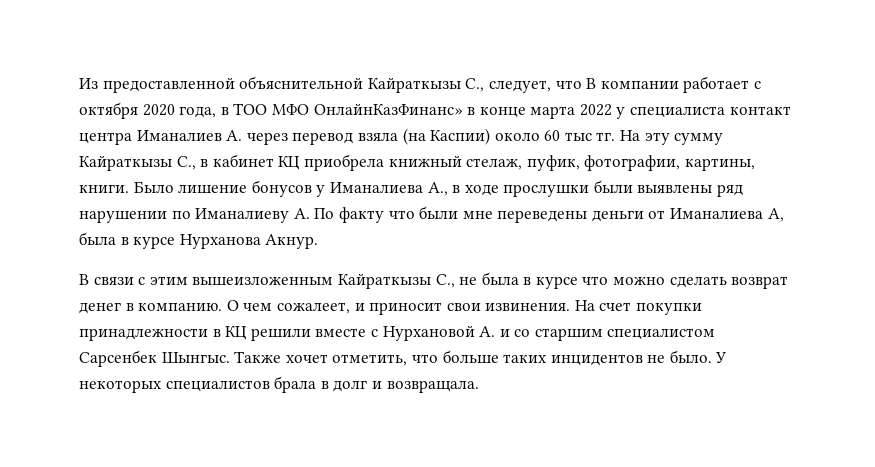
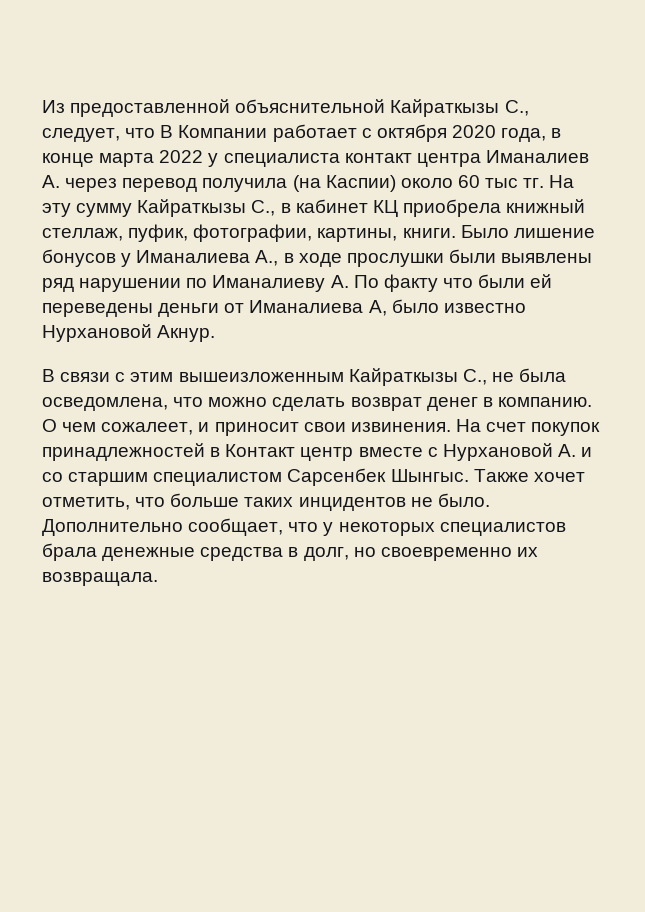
[600,81,679,89] компании -> [178,125,268,138] Компании
[233,103,476,115] ТОО МФО ОнлайнКазФинанс» в -> (562, 133) none
[357,132,398,141] взяла -> [202,178,288,192] получила
[466,158,523,170] стелаж, -> [42,228,123,241] стеллаж,
[462,211,493,219] мне -> [530,274,553,288] ей
[79,232,261,249] была в курсе Нурханова -> [391,299,526,313] [42,324,152,342] было известно Нурхановой
[523,276,578,289] в курсе -> [42,397,168,411] осведомлена,
[636,303,703,315] [79,326,311,341] покупки принадлежности в КЦ решили -> [531,422,601,436] [42,443,354,461] покупок принадлежностей в Контакт центр
[715,352,728,364] [79,376,382,393] У некоторых специалистов брала в долг и -> [42,518,566,536] [42,543,538,561] Дополнительно сообщает, что у некоторых специалистов брала денежные средства в долг, но своевременно их

